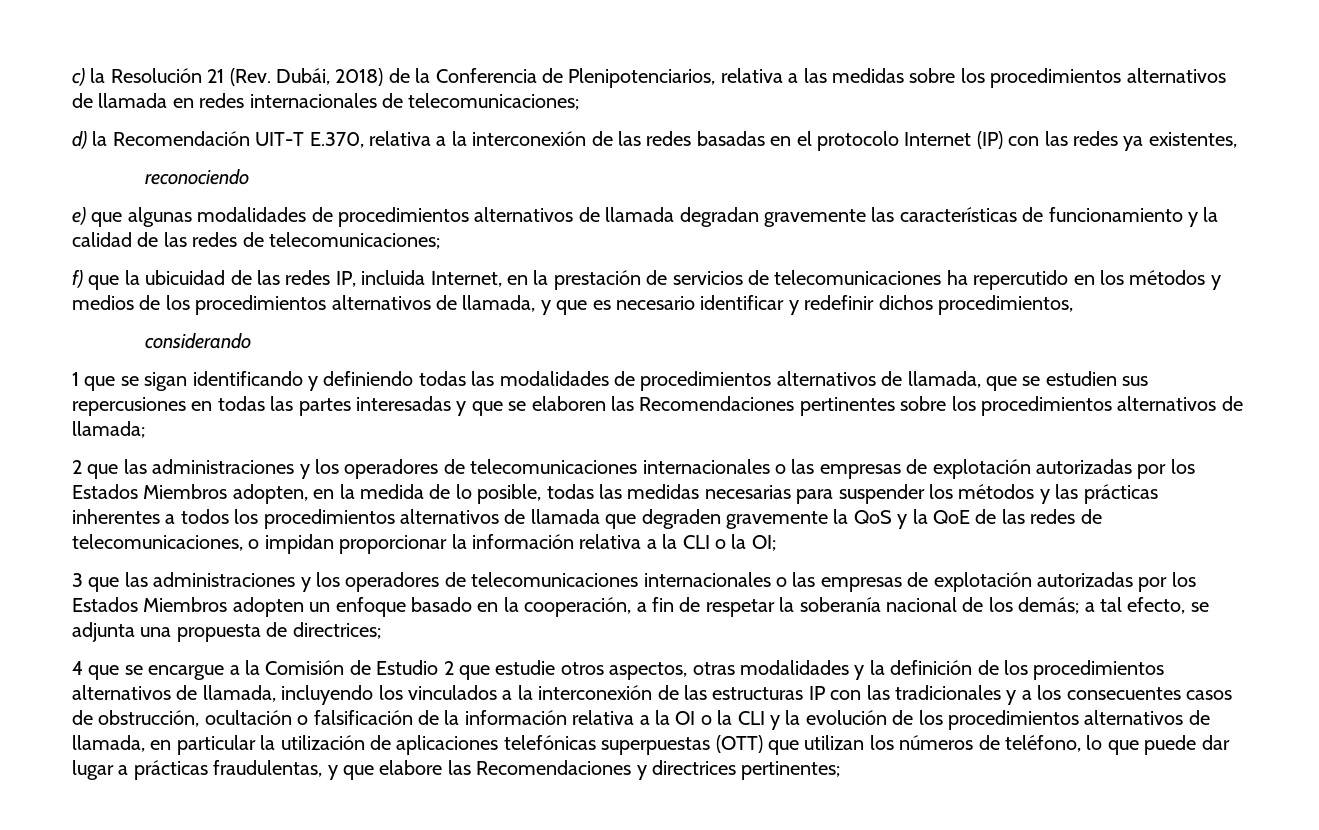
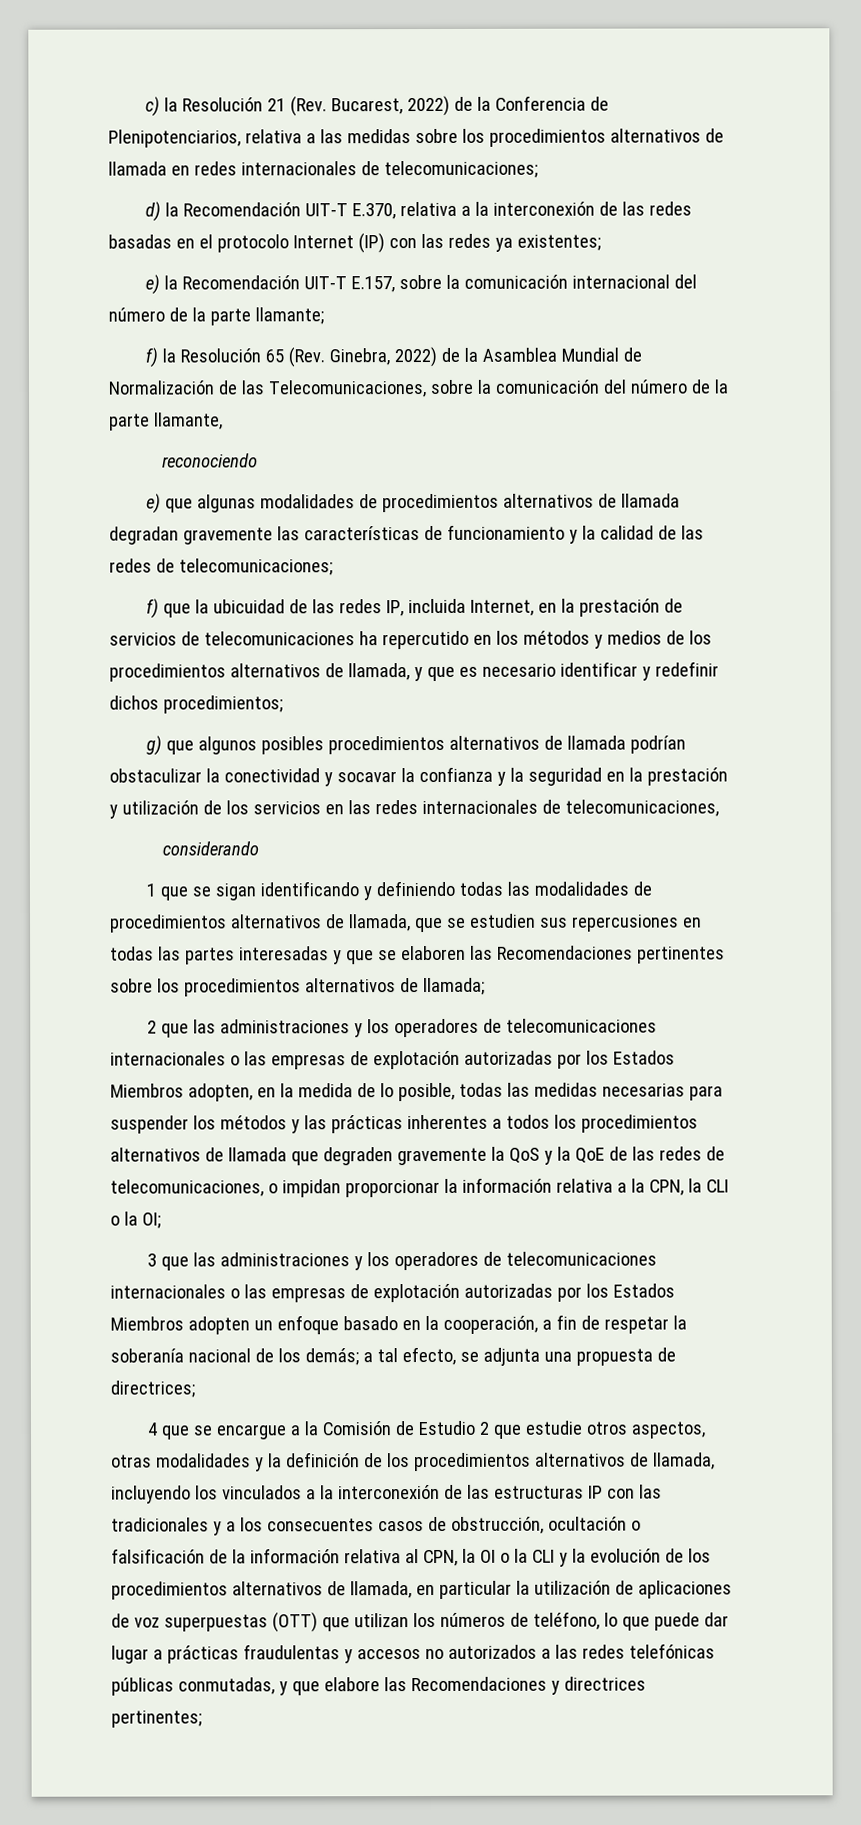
[276,68,384,86] Dubái, 2018) -> [330,95,450,117] Bucarest, 2022)
[1148,132,1237,148] existentes, -> [516,234,601,251] [144,274,697,295] [108,307,324,326] [144,346,642,368] [108,379,729,398] [109,412,223,431] existentes; // e) la Recomendación UIT-T E.157, sobre la comunicación internacional del número de la parte llamante; // f) la Resolución 65 (Rev. Ginebra, 2022) de la Asamblea Mundial de Normalización de las Telecomunicaciones, sobre la comunicación del número de la parte llamante,
[937,295,1073,315] procedimientos, -> [162,695,283,714] [145,735,686,756] [109,766,728,787] [109,799,719,819] procedimientos; // g) que algunos posibles procedimientos alternativos de llamada podrían obstaculizar la conectividad y socavar la confianza y la seguridad en la prestación y utilización de los servicios en las redes internacionales de telecomunicaciones,
(678, 541) none -> [648,1178,702,1196] CPN, la
[639,715,650,725] a -> [404,1549,458,1567] al CPN,
[503,735,596,750] telefónicas -> [111,1613,160,1628] de voz
[213,760,323,777] fraudulentas, -> [242,1643,715,1664] [111,1677,275,1696] fraudulentas y accesos no autorizados a las redes telefónicas públicas conmutadas,

